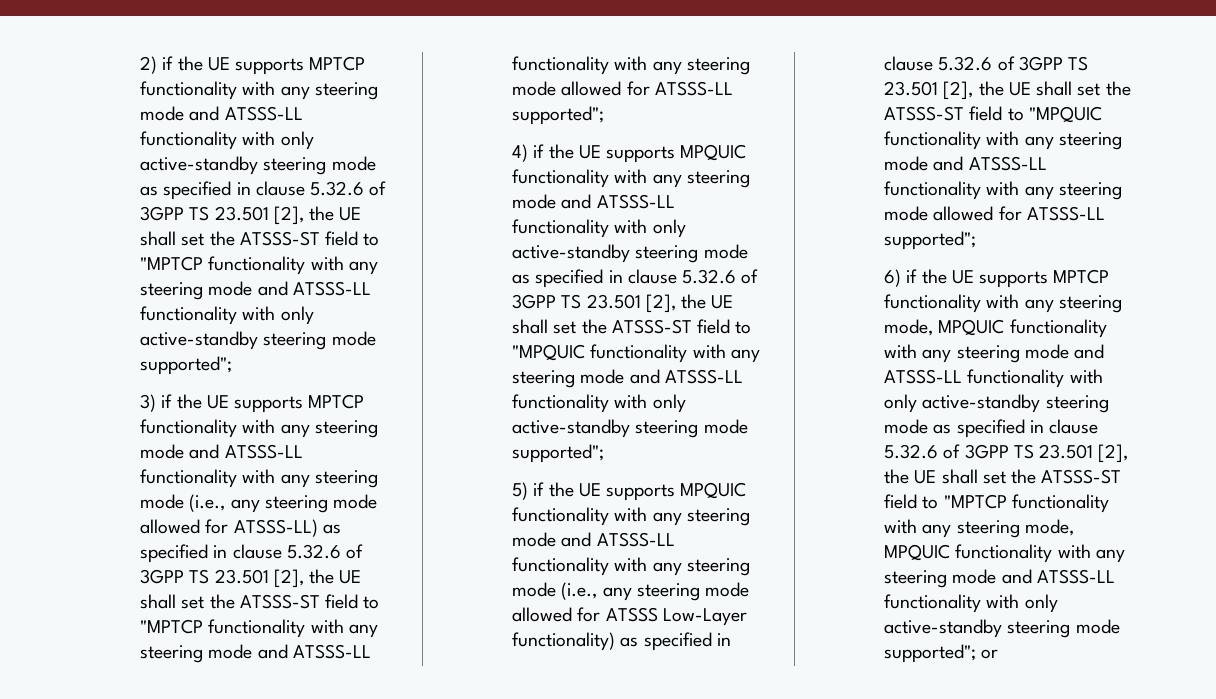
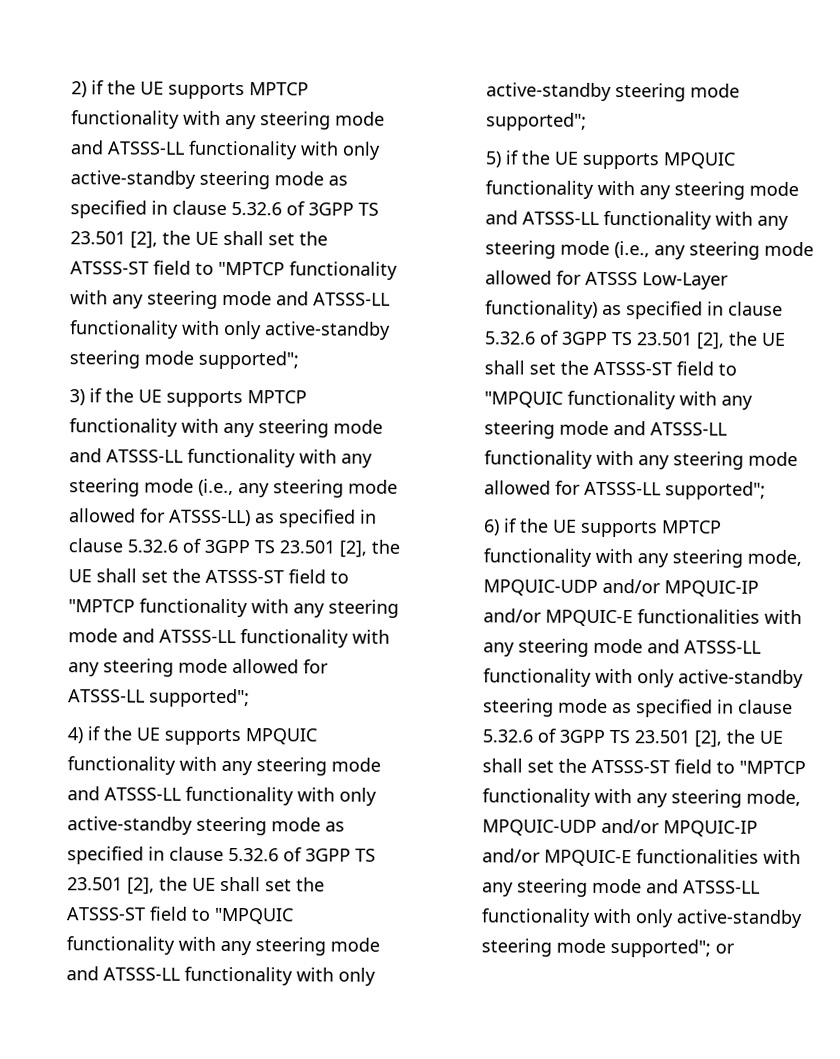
[938,319,1107,338] MPQUIC functionality -> [482,578,759,597] [482,608,760,627] MPQUIC-UDP and/or MPQUIC-IP and/or MPQUIC-E functionalities
[884,544,1053,563] MPQUIC functionality -> [481,818,758,837] [481,848,759,867] MPQUIC-UDP and/or MPQUIC-IP and/or MPQUIC-E functionalities

